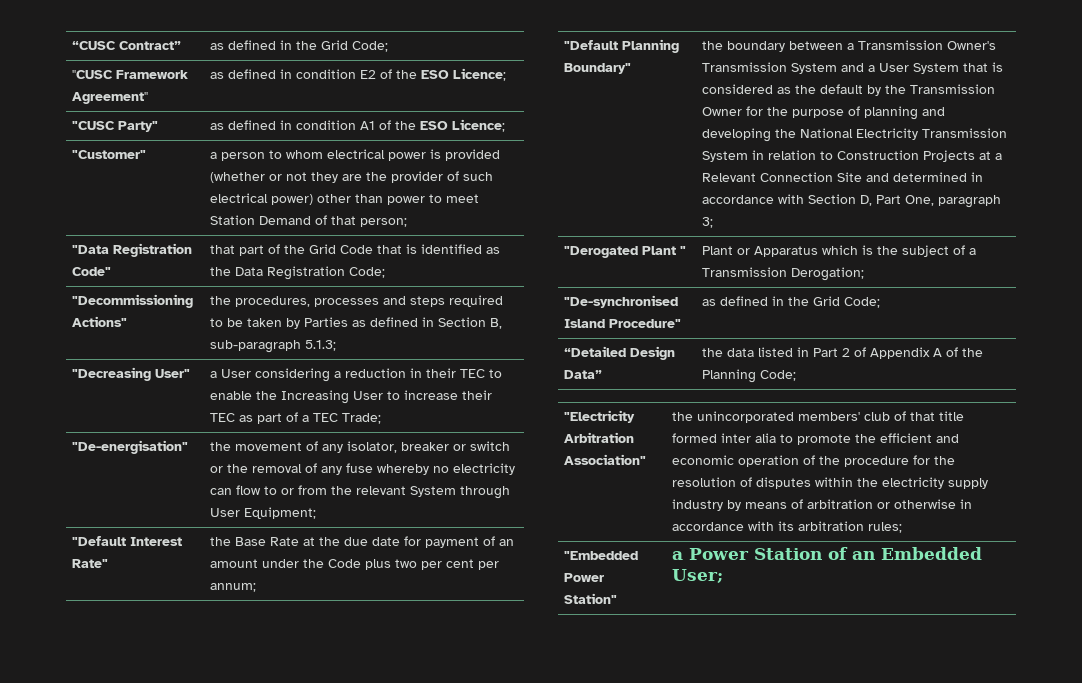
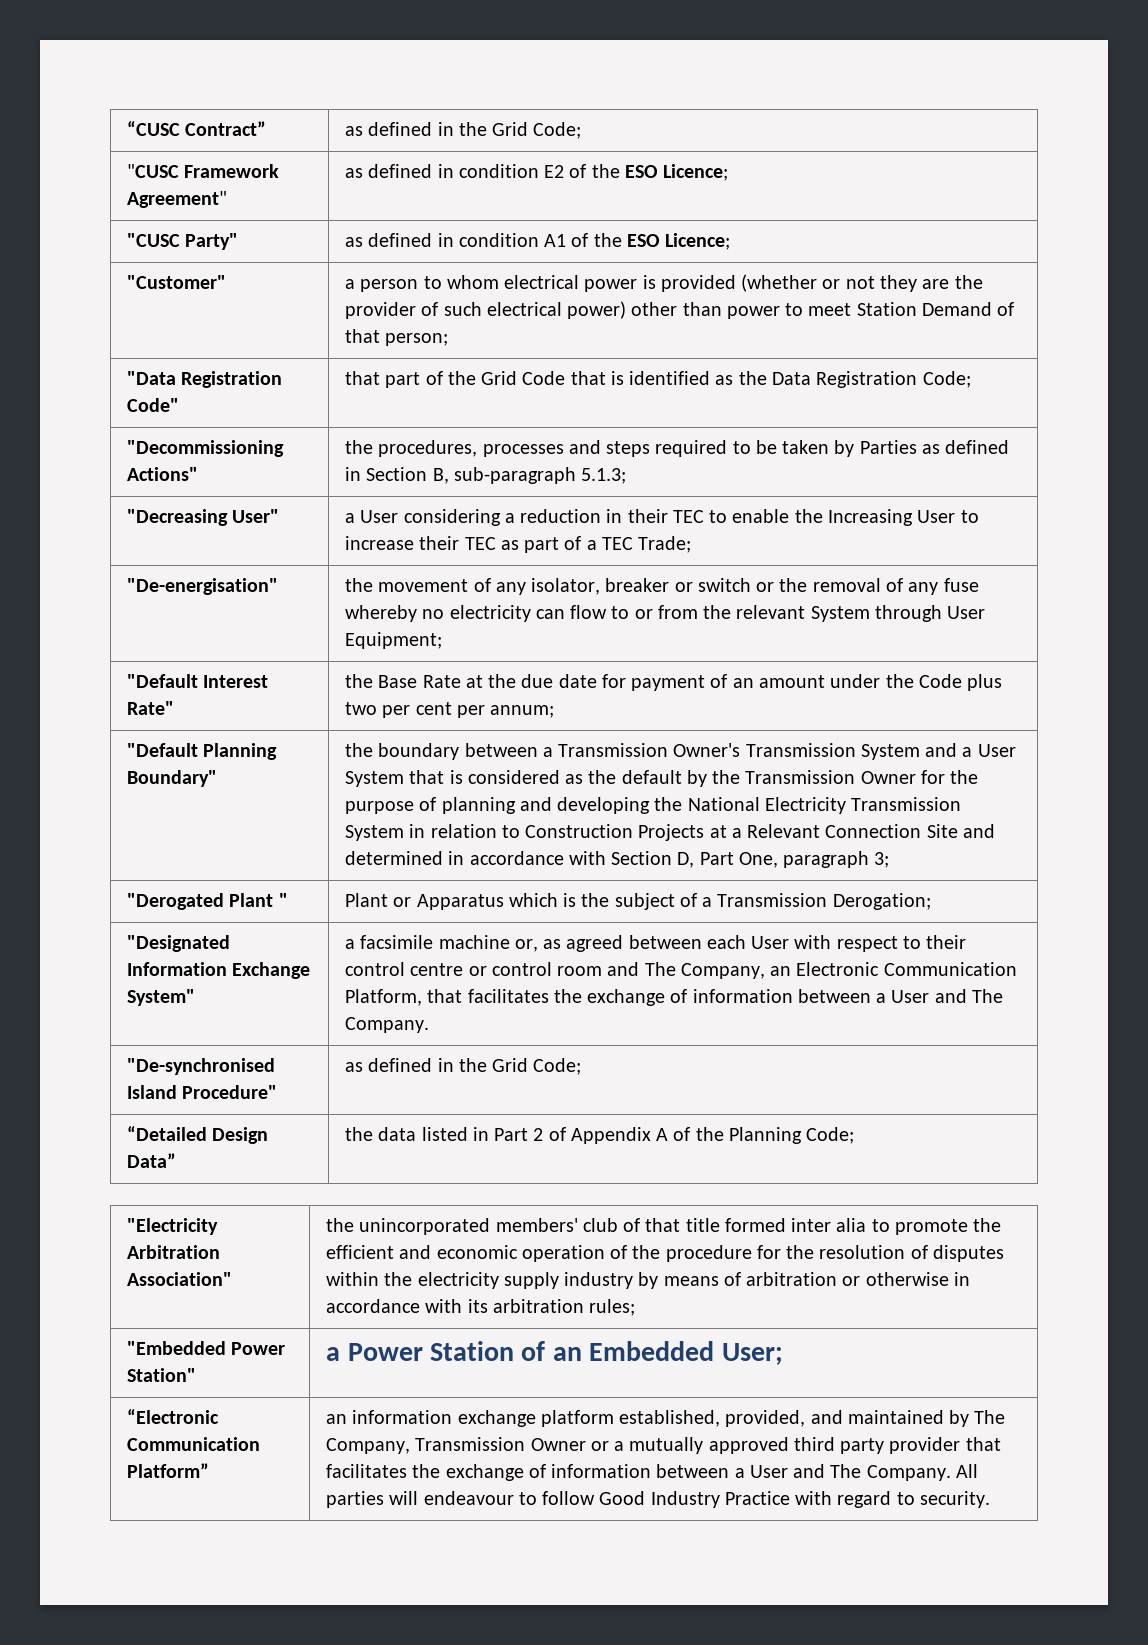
(865, 274) none -> [127,935,231,952] [127,962,311,979] [127,989,196,1006] [345,935,967,952] [345,962,1017,979] [345,989,1004,1006] [345,1017,430,1033] // "Designated Information Exchange System" | a facsimile machine or, as agreed between each User with respect to their control centre or control room and The Company, an Electronic Communication Platform, that facilitates the exchange of information between a User and The Company.
(724, 576) none -> [127,1409,220,1424] [127,1437,261,1451] [127,1463,210,1478] [326,1410,1006,1427] [326,1437,1001,1454] [326,1464,979,1481] [326,1491,991,1508] // “Electronic Communication Platform” | an information exchange platform established, provided, and maintained by The Company, Transmission Owner or a mutually approved third party provider that facilitates the exchange of information between a User and The Company. All parties will endeavour to follow Good Industry Practice with regard to security.

